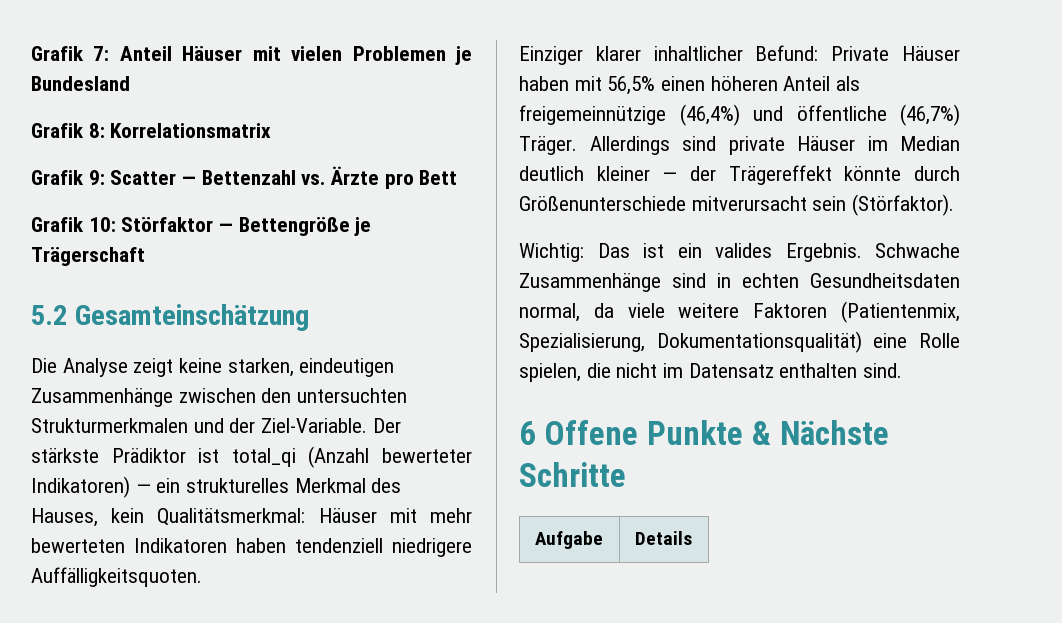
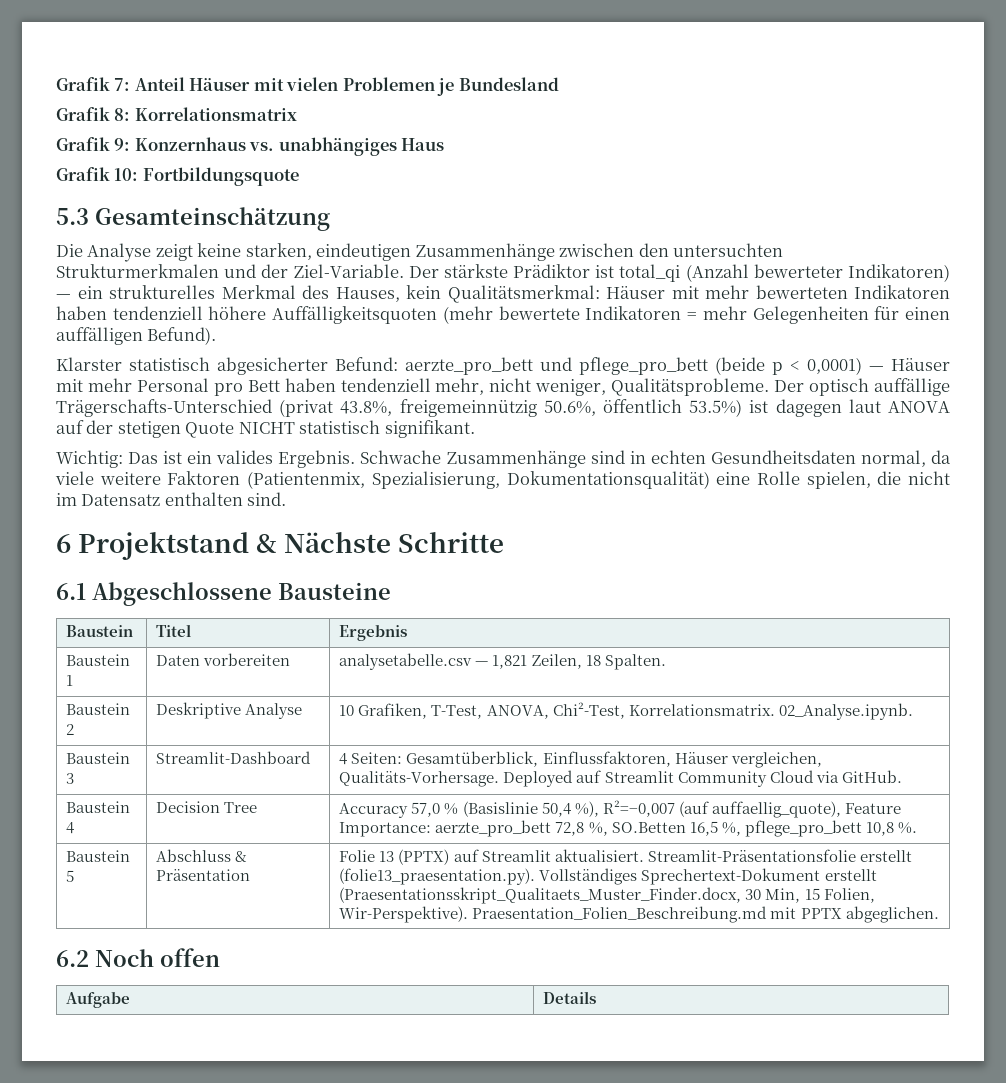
[110,166,458,189] [31,217,372,236] [31,247,145,266] [31,305,67,325] Scatter — Bettenzahl vs. Ärzte pro Bett // Grafik 10: Störfaktor — Bettengröße je Trägerschaft // 5.2 -> [134,137,445,156] [56,167,299,186] [56,208,89,225] Konzernhaus vs. unabhängiges Haus // Grafik 10: Fortbildungsquote // 5.3
[392,538,472,557] [31,567,202,587] [519,45,960,65] [519,76,861,95] [519,104,960,126] [519,136,960,155] [519,165,960,185] [519,194,955,216] niedrigere Auffälligkeitsquoten. // Einziger klarer inhaltlicher Befund: Private Häuser haben mit 56,5% einen höheren Anteil als freigemeinnützige (46,4%) und öffentliche (46,7%) Träger. Allerdings sind private Häuser im Median deutlich kleiner — der Trägereffekt könnte durch Größenunterschiede mitverursacht sein (Störfaktor). -> [208,306,951,324] [56,327,217,345] [56,357,950,375] [56,378,950,396] [56,399,951,417] [56,420,475,438] höhere Auffälligkeitsquoten (mehr bewertete Indikatoren = mehr Gelegenheiten für einen auffälligen Befund). // Klarster statistisch abgesicherter Befund: aerzte_pro_bett und pflege_pro_bett (beide p < 0,0001) — Häuser mit mehr Personal pro Bett haben tendenziell mehr, nicht weniger, Qualitätsprobleme. Der optisch auffällige Trägerschafts-Unterschied (privat 43.8%, freigemeinnützig 50.6%, öffentlich 53.5%) ist dagegen laut ANOVA auf der stetigen Quote NICHT statistisch signifikant.
[544,420,743,445] Offene Punkte -> [78,532,250,560] Projektstand
(626, 474) none -> [56,582,391,606] [66,625,134,637] [156,624,192,637] [339,625,408,641] [66,654,131,666] [66,675,74,686] [156,653,291,666] [339,653,666,670] [66,703,131,715] [66,724,75,735] [156,702,303,719] [339,702,913,720] [66,752,131,764] [66,773,75,784] [156,751,312,764] [339,751,822,768] [339,770,902,787] [66,801,131,813] [66,822,75,834] [156,801,258,813] [339,800,901,818] [339,820,917,837] [66,850,131,862] [66,870,75,882] [156,849,248,862] [156,869,251,881] [339,849,912,865] [339,868,877,885] [339,887,875,904] [339,906,939,923] [56,948,220,967] // 6.1 Abgeschlossene Bausteine // Baustein | Titel | Ergebnis // Baustein 1 | Daten vorbereiten | analysetabelle.csv — 1,821 Zeilen, 18 Spalten. // Baustein 2 | Deskriptive Analyse | 10 Grafiken, T-Test, ANOVA, Chi²-Test, Korrelationsmatrix. 02_Analyse.ipynb. // Baustein 3 | Streamlit-Dashboard | 4 Seiten: Gesamtüberblick, Einflussfaktoren, Häuser vergleichen, Qualitäts-Vorhersage. Deployed auf Streamlit Community Cloud via GitHub. // Baustein 4 | Decision Tree | Accuracy 57,0 % (Basislinie 50,4 %), R²=−0,007 (auf auffaellig_quote), Feature Importance: aerzte_pro_bett 72,8 %, SO.Betten 16,5 %, pflege_pro_bett 10,8 %. // Baustein 5 | Abschluss & Präsentation | Folie 13 (PPTX) auf Streamlit aktualisiert. Streamlit-Präsentationsfolie erstellt (folie13_praesentation.py). Vollständiges Sprechertext-Dokument erstellt (Praesentationsskript_Qualitaets_Muster_Finder.docx, 30 Min, 15 Folien, Wir-Perspektive). Praesentation_Folien_Beschreibung.md mit PPTX abgeglichen. // 6.2 Noch offen

